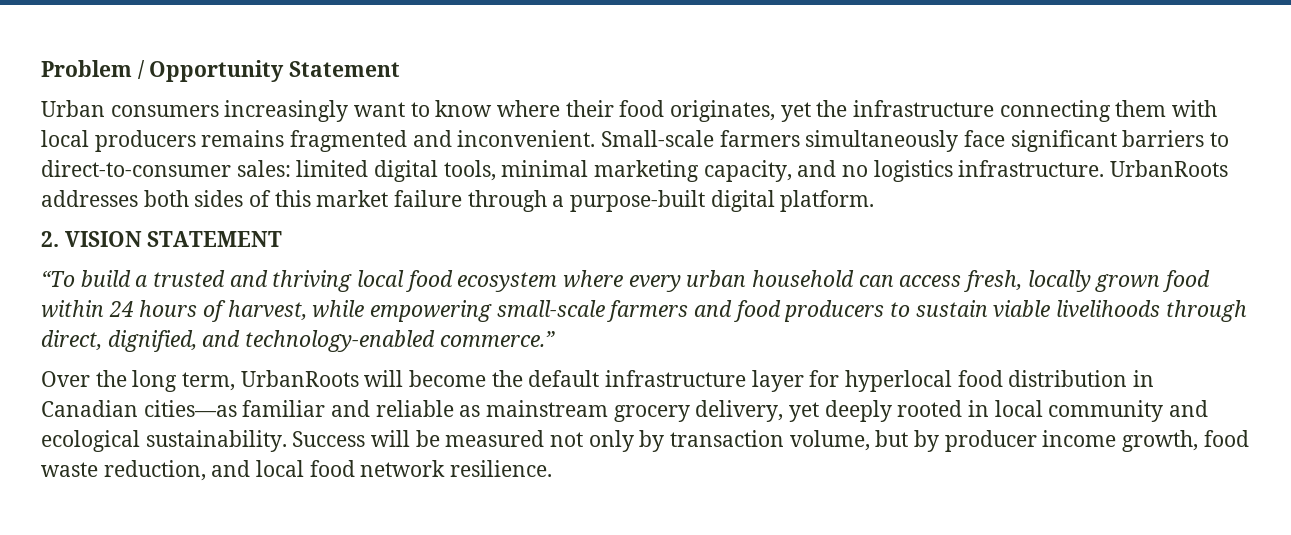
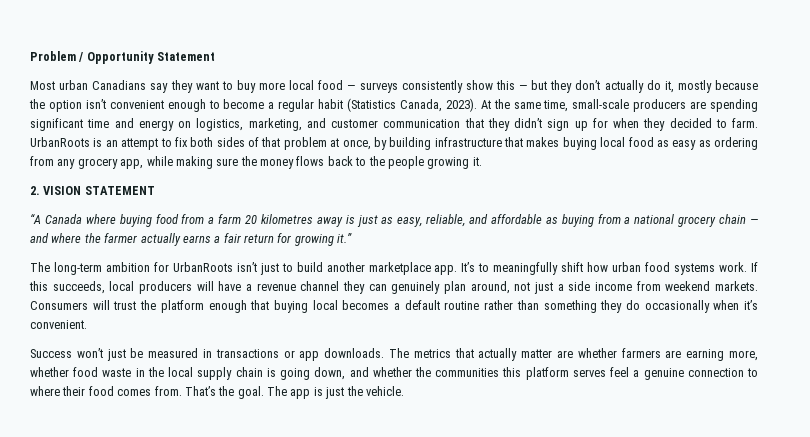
[41,100,1218,122] [41,130,1230,152] [41,160,1229,182] [41,190,875,212] [41,231,283,247] [41,270,1211,292] [41,300,1247,322] [41,330,555,352] [41,370,1155,392] [41,400,1209,422] [41,430,1249,452] [41,460,553,481] Urban consumers increasingly want to know where their food originates, yet the infrastructure connecting them with local producers remains fragmented and inconvenient. Small-scale farmers simultaneously face significant barriers to direct-to-consumer sales: limited digital tools, minimal marketing capacity, and no logistics infrastructure. UrbanRoots addresses both sides of this market failure through a purpose-built digital platform. // 2. VISION STATEMENT // “To build a trusted and thriving local food ecosystem where every urban household can access fresh, locally grown food within 24 hours of harvest, while empowering small-scale farmers and food producers to sustain viable livelihoods through direct, dignified, and technology-enabled commerce.” // Over the long term, UrbanRoots will become the default infrastructure layer for hyperlocal food distribution in Canadian cities—as familiar and reliable as mainstream grocery delivery, yet deeply rooted in local community and ecological sustainability. Success will be measured not only by transaction volume, but by producer income growth, food waste reduction, and local food network resilience. -> [30,80,758,93] [29,98,758,112] [30,118,758,131] [30,137,758,150] [30,156,482,169] [30,186,155,195] [30,213,758,227] [30,233,353,246] [30,262,759,275] [29,281,758,294] [30,300,759,313] [30,320,87,329] [30,348,758,361] [30,367,759,380] [30,386,404,399] Most urban Canadians say they want to buy more local food — surveys consistently show this — but they don’t actually do it, mostly because the option isn’t convenient enough to become a regular habit (Statistics Canada, 2023). At the same time, small-scale producers are spending significant time and energy on logistics, marketing, and customer communication that they didn’t sign up for when they decided to farm. UrbanRoots is an attempt to fix both sides of that problem at once, by building infrastructure that makes buying local food as easy as ordering from any grocery app, while making sure the money flows back to the people growing it. // 2. VISION STATEMENT // “A Canada where buying food from a farm 20 kilometres away is just as easy, reliable, and affordable as buying from a national grocery chain — and where the farmer actually earns a fair return for growing it.” // The long-term ambition for UrbanRoots isn’t just to build another marketplace app. It’s to meaningfully shift how urban food systems work. If this succeeds, local producers will have a revenue channel they can genuinely plan around, not just a side income from weekend markets. Consumers will trust the platform enough that buying local becomes a default routine rather than something they do occasionally when it’s convenient. // Success won’t just be measured in transactions or app downloads. The metrics that actually matter are whether farmers are earning more, whether food waste in the local supply chain is going down, and whether the communities this platform serves feel a genuine connection to where their food comes from. That’s the goal. The app is just the vehicle.

